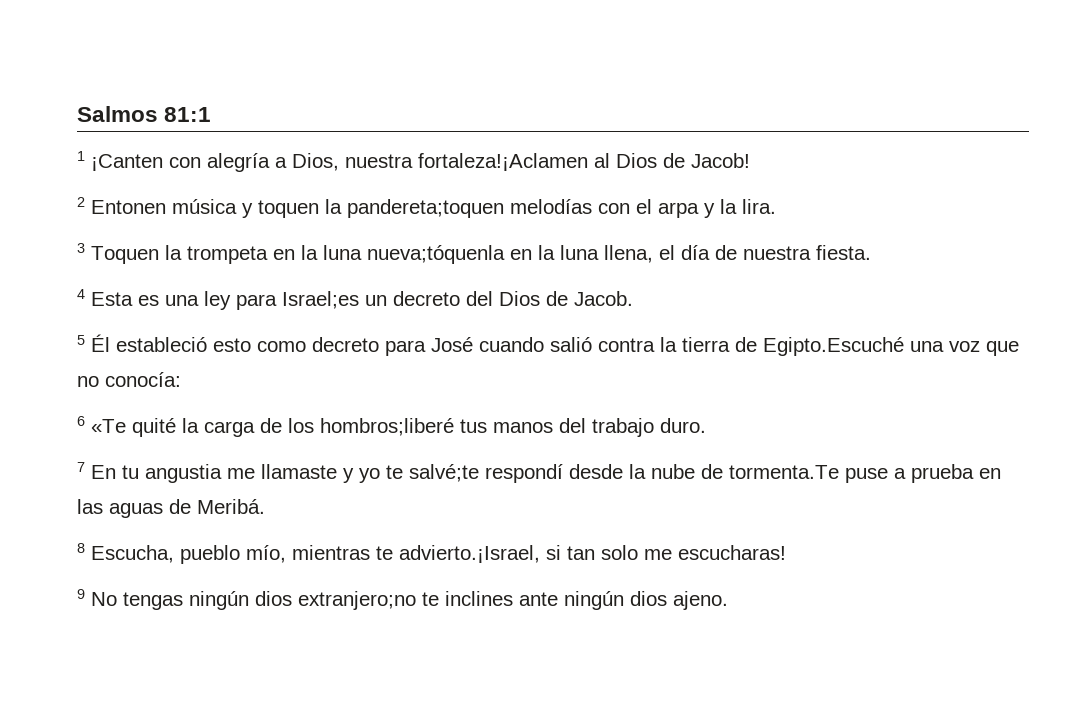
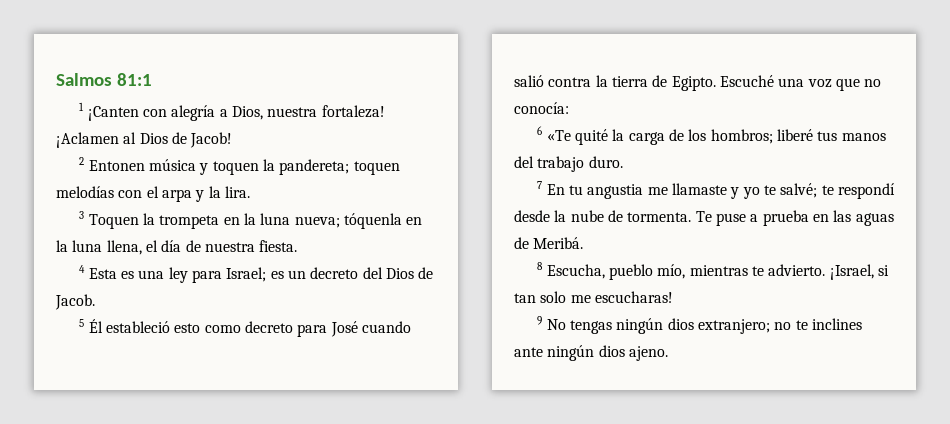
[418,153,588,171] fortaleza!¡Aclamen -> [321,105,385,118] [56,132,119,148] fortaleza! ¡Aclamen
[347,199,504,218] pandereta;toquen -> [279,159,400,175] pandereta; toquen
[367,245,505,264] nueva;tóquenla -> [294,213,402,229] nueva; tóquenla
[282,291,359,309] Israel;es -> [226,267,284,282] Israel; es
[763,337,904,356] Egipto.Escuché -> [671,75,774,91] Egipto. Escuché
[320,418,454,436] hombros;liberé -> [710,129,813,144] hombros; liberé
[409,464,479,482] salvé;te -> [780,183,834,198] salvé; te
[729,465,839,479] tormenta.Te -> [627,211,712,222] tormenta. Te
[399,545,540,563] advierto.¡Israel, -> [768,264,874,280] advierto. ¡Israel,
[298,591,416,610] extranjero;no -> [698,319,792,334] extranjero; no

